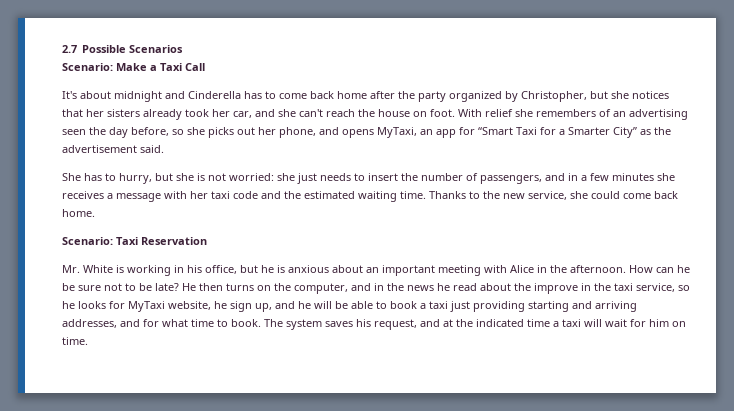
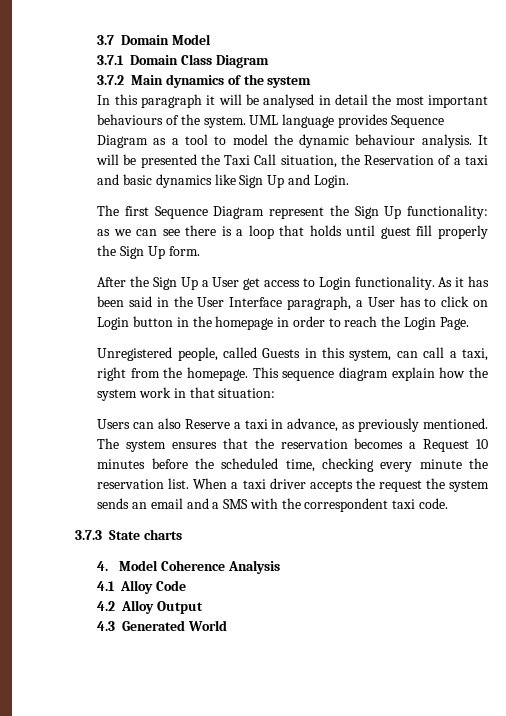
[61,45,184,53] [61,63,205,71] [61,91,669,102] [61,109,688,120] [61,127,671,138] [61,145,164,153] [61,173,675,184] [61,191,678,202] [61,209,95,217] [61,237,207,245] [61,265,690,276] [61,283,690,294] [61,301,637,312] [61,319,686,330] [61,337,88,345] 2.7 Possible Scenarios // Scenario: Make a Taxi Call // It's about midnight and Cinderella has to come back home after the party organized by Christopher, but she notices that her sisters already took her car, and she can't reach the house on foot. With relief she remembers of an advertising seen the day before, so she picks out her phone, and opens MyTaxi, an app for “Smart Taxi for a Smarter City” as the advertisement said. // She has to hurry, but she is not worried: she just needs to insert the number of passengers, and in a few minutes she receives a message with her taxi code and the estimated waiting time. Thanks to the new service, she could come back home. // Scenario: Taxi Reservation // Mr. White is working in his office, but he is anxious about an important meeting with Alice in the afternoon. How can he be sure not to be late? He then turns on the computer, and in the news he read about the improve in the taxi service, so he looks for MyTaxi website, he sign up, and he will be able to book a taxi just providing starting and arriving addresses, and for what time to book. The system saves his request, and at the indicated time a taxi will wait for him on time. -> [97,34,211,45] [97,54,269,68] [97,74,312,88] [97,94,488,108] [97,114,444,128] [97,134,488,148] [96,154,488,168] [97,174,349,188] [97,205,488,219] [97,225,489,239] [97,245,200,259] [97,276,489,290] [97,296,488,310] [97,316,469,330] [97,347,488,361] [97,367,488,381] [97,387,276,401] [97,418,488,432] [97,438,488,452] [97,458,488,472] [97,478,489,492] [97,498,448,512] [75,529,182,540] [97,560,280,574] [97,580,186,594] [97,600,203,614] [97,620,227,631] 3.7 Domain Model // 3.7.1 Domain Class Diagram // 3.7.2 Main dynamics of the system // In this paragraph it will be analysed in detail the most important behaviours of the system. UML language provides Sequence Diagram as a tool to model the dynamic behaviour analysis. It will be presented the Taxi Call situation, the Reservation of a taxi and basic dynamics like Sign Up and Login. // The first Sequence Diagram represent the Sign Up functionality: as we can see there is a loop that holds until guest fill properly the Sign Up form. // After the Sign Up a User get access to Login functionality. As it has been said in the User Interface paragraph, a User has to click on Login button in the homepage in order to reach the Login Page. // Unregistered people, called Guests in this system, can call a taxi, right from the homepage. This sequence diagram explain how the system work in that situation: // Users can also Reserve a taxi in advance, as previously mentioned. The system ensures that the reservation becomes a Request 10 minutes before the scheduled time, checking every minute the reservation list. When a taxi driver accepts the request the system sends an email and a SMS with the correspondent taxi code. // 3.7.3 State charts // 4. Model Coherence Analysis // 4.1 Alloy Code // 4.2 Alloy Output // 4.3 Generated World

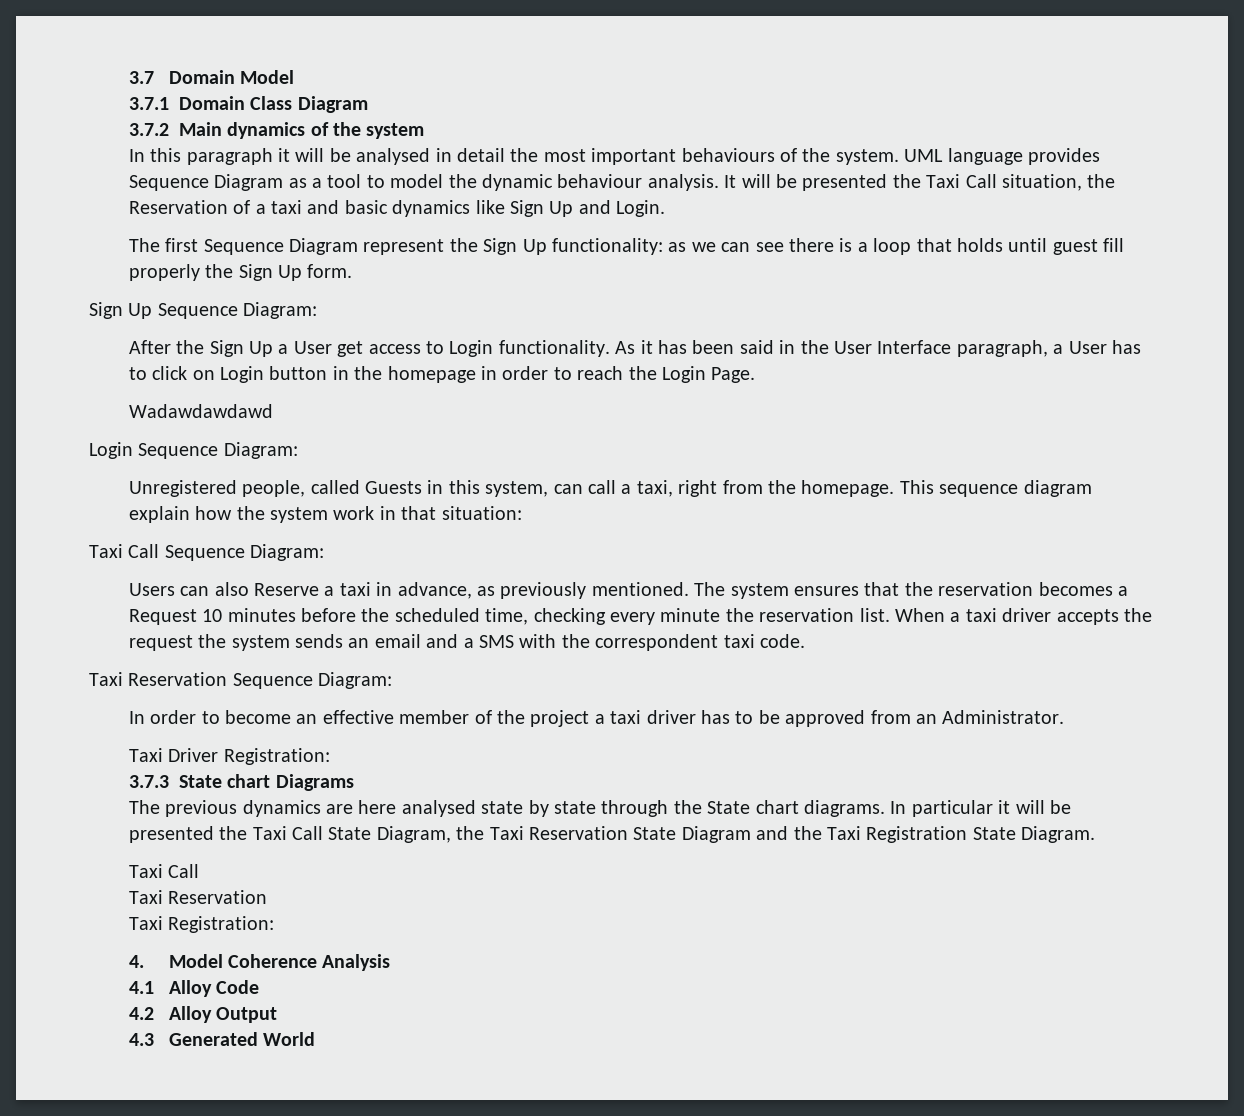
(200, 251) none -> [89,302,318,319] // Sign Up Sequence Diagram:
(469, 323) none -> [128,404,273,418] [89,442,298,459] // Wadawdawdawd // Login Sequence Diagram:
(276, 393) none -> [89,544,325,561] // Taxi Call Sequence Diagram:
[75,529,182,540] 3.7.3 State charts -> [89,672,393,689] [128,710,1065,727] [128,748,330,765] [128,774,354,791] [128,800,1071,817] [128,826,1096,843] [128,864,200,878] [128,890,268,904] [128,916,275,933] Taxi Reservation Sequence Diagram: // In order to become an effective member of the project a taxi driver has to be approved from an Administrator. // Taxi Driver Registration: // 3.7.3 State chart Diagrams // The previous dynamics are here analysed state by state through the State chart diagrams. In particular it will be presented the Taxi Call State Diagram, the Taxi Reservation State Diagram and the Taxi Registration State Diagram. // Taxi Call // Taxi Reservation // Taxi Registration:

